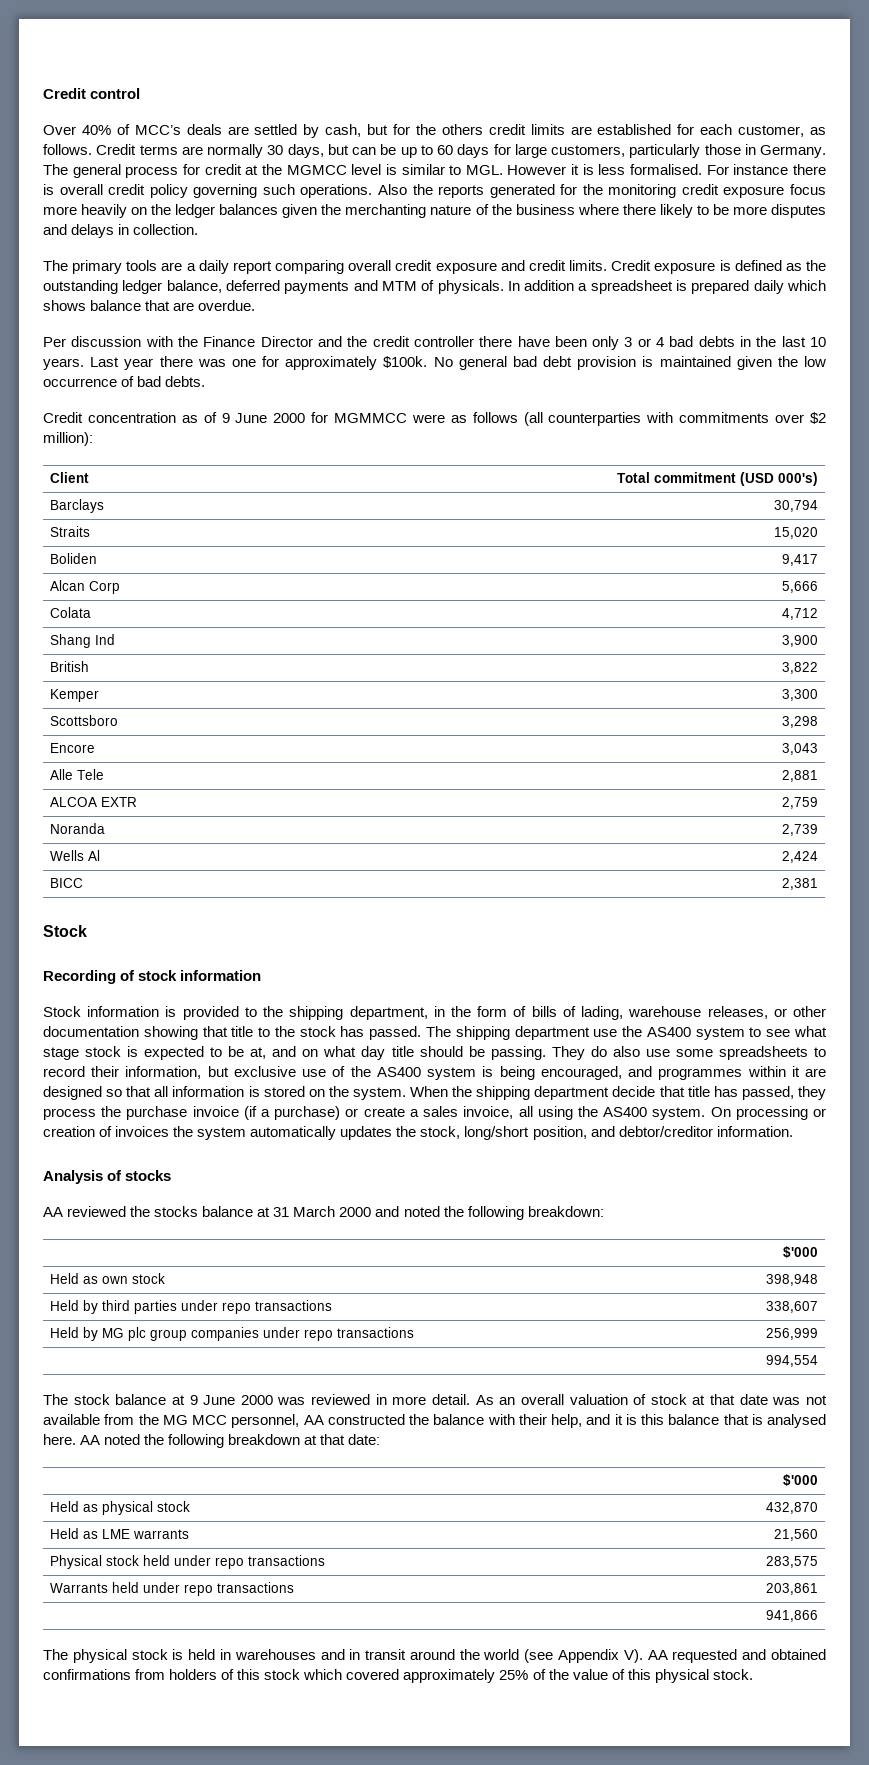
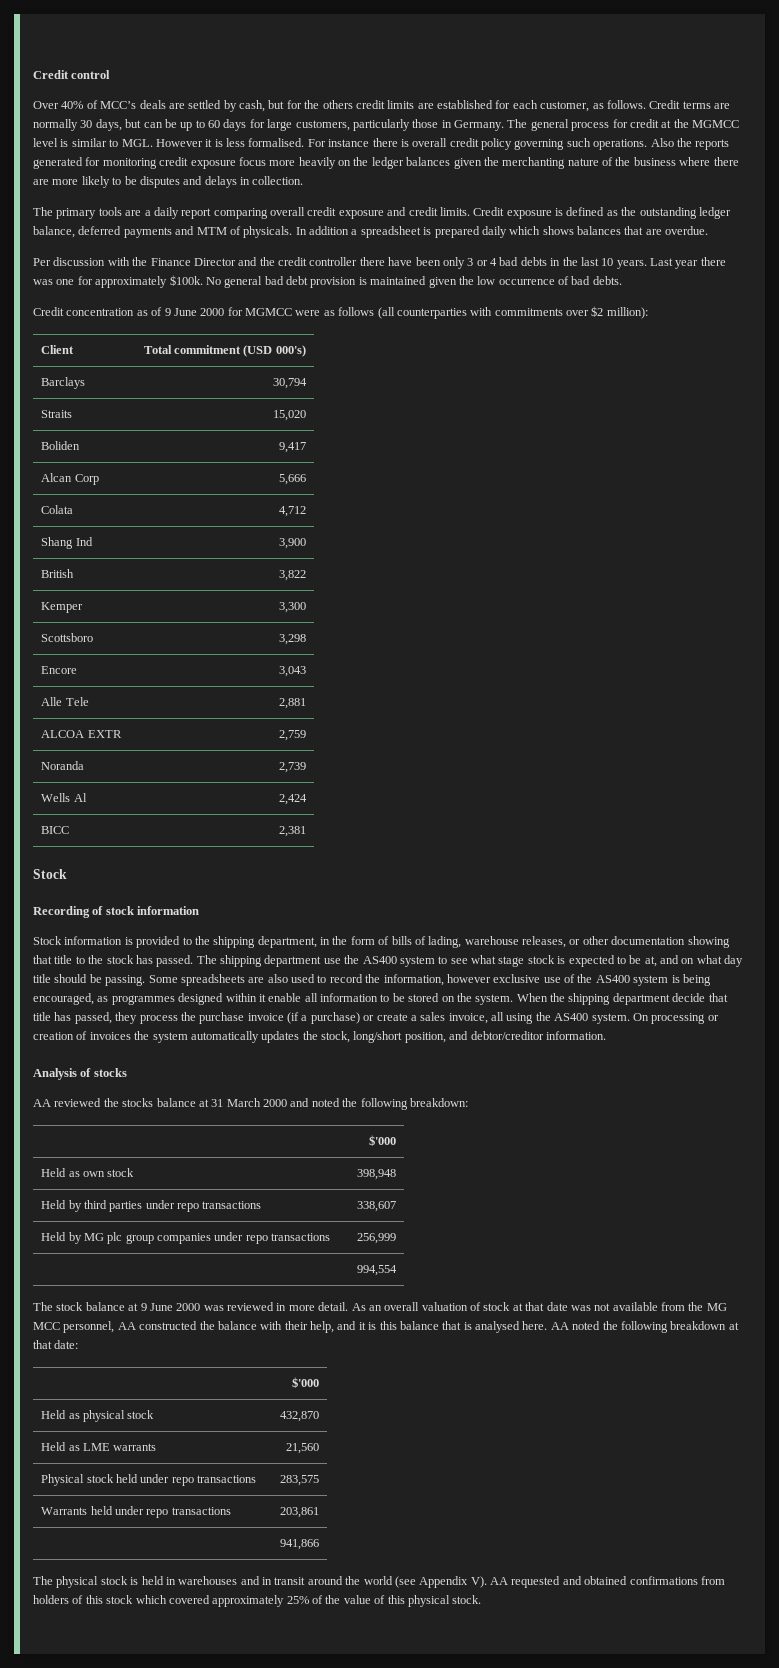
[582,184,603,195] the -> (101, 161) none
(656, 209) none -> [33,179,79,185] are more
[732,206,767,215] more -> (137, 180) none
[90,300,142,311] balance -> [577,226,621,235] balances
[334,413,408,423] MGMMCC -> [245,308,292,316] MGMCC
[551,1046,826,1060] [43,1066,229,1079] They do also use some spreadsheets to record their information, but -> [148,974,491,986] Some spreadsheets are also used to record the information, however
[628,1066,827,1080] [43,1086,260,1100] and programmes within it are designed so that all information is -> [97,993,405,1005] as programmes designed within it enable all information to be

